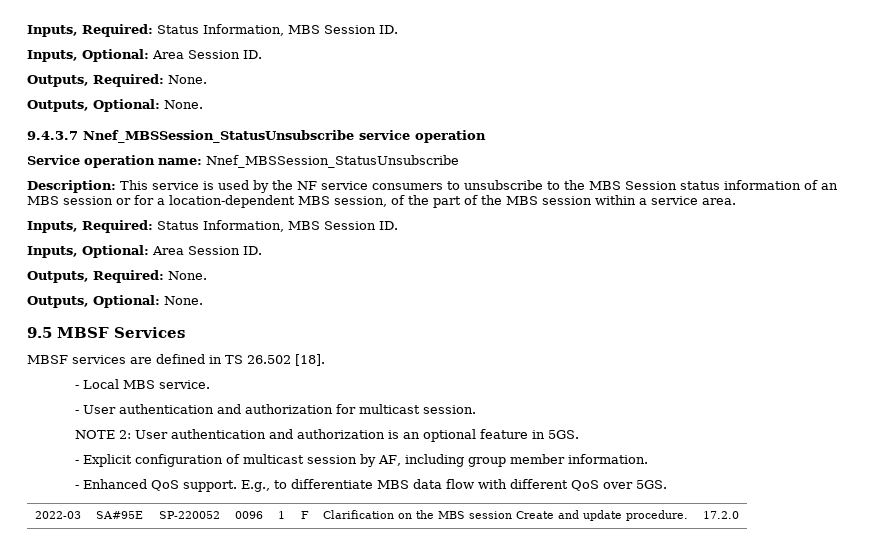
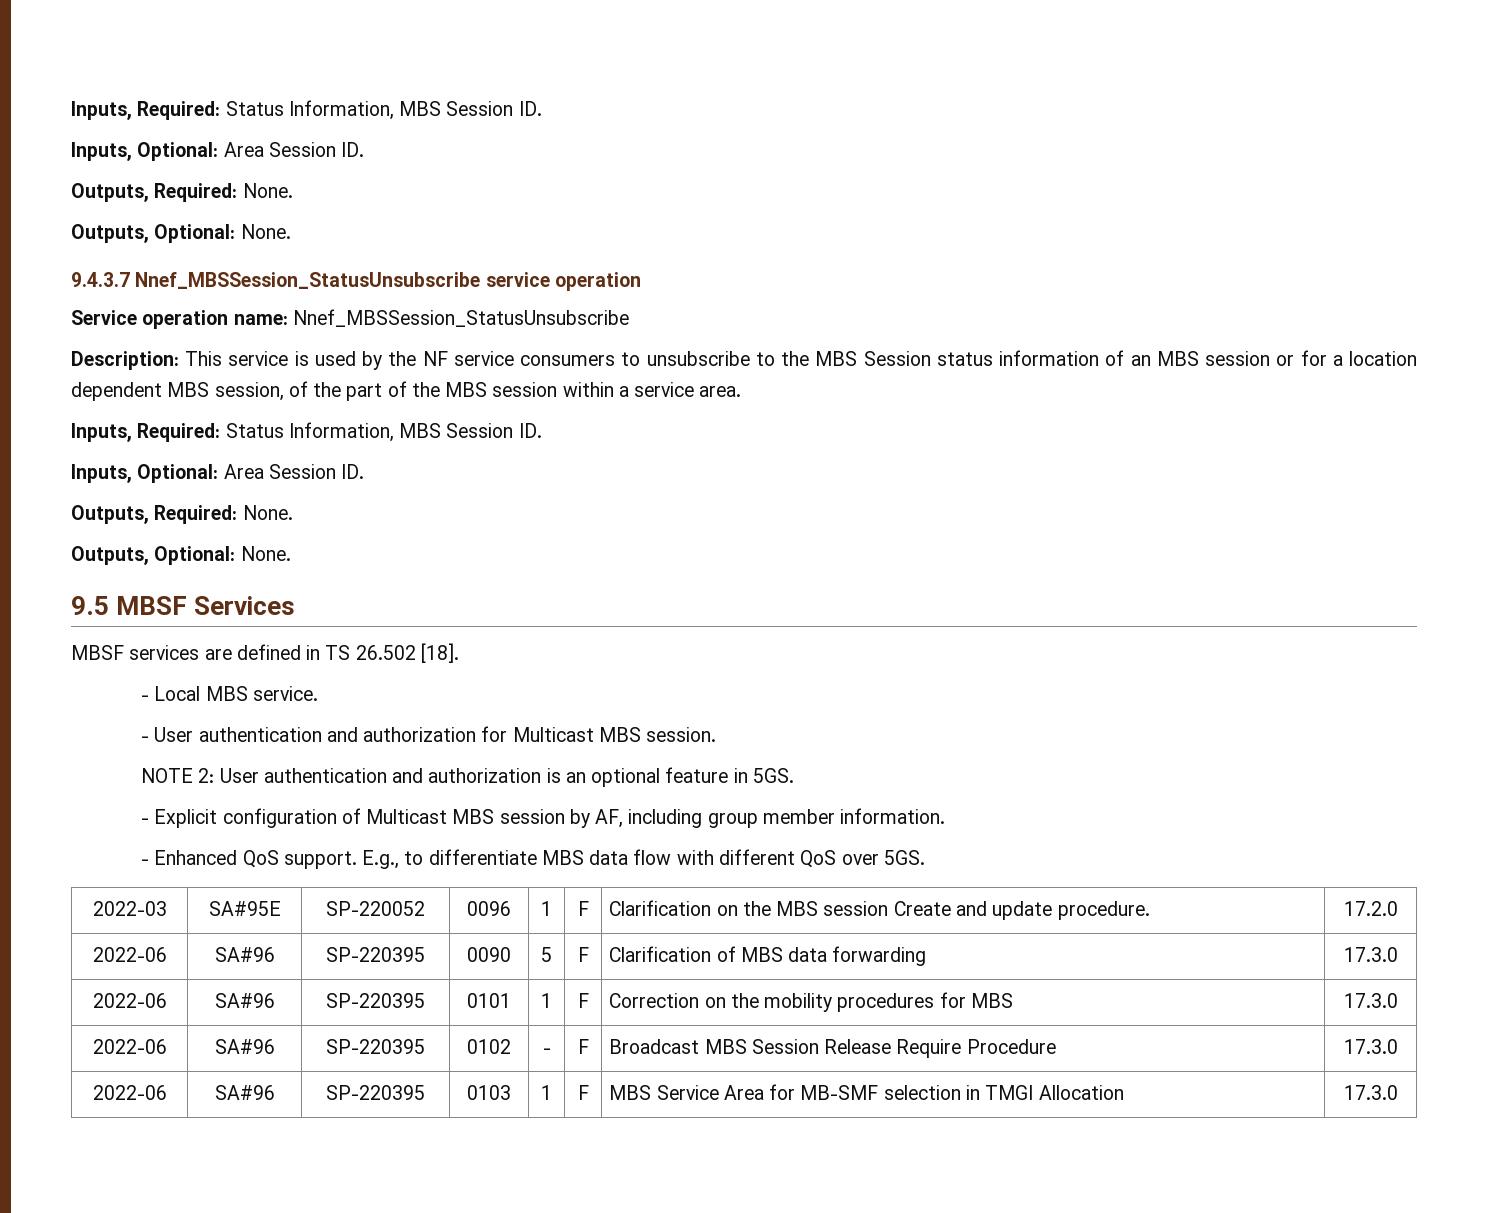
[169,195,295,208] location-dependent -> [1349,351,1418,366] [71,382,162,401] location dependent
[359,404,421,414] multicast -> [512,727,641,742] Multicast MBS
[243,454,305,464] multicast -> [366,809,495,824] Multicast MBS
(739, 515) none -> [92,947,167,962] [214,947,275,962] [326,947,425,962] [467,947,511,962] [541,947,552,962] [577,947,589,962] [609,946,927,966] [1343,947,1398,962] [92,993,167,1008] [214,993,275,1008] [326,993,425,1008] [467,993,511,1008] [541,993,552,1008] [577,993,589,1008] [609,992,1014,1012] [1343,993,1398,1008] [92,1039,167,1054] [214,1039,275,1054] [326,1039,425,1054] [467,1039,511,1054] [542,1048,551,1054] [577,1039,589,1054] [609,1039,1056,1058] [1343,1039,1398,1054] [92,1085,167,1100] [214,1085,275,1100] [326,1085,425,1100] [467,1085,511,1100] [541,1085,552,1100] [577,1085,589,1100] [609,1084,1124,1100] [1343,1085,1398,1100] // 2022-06 | SA#96 | SP-220395 | 0090 | 5 | F | Clarification of MBS data forwarding | 17.3.0 // 2022-06 | SA#96 | SP-220395 | 0101 | 1 | F | Correction on the mobility procedures for MBS | 17.3.0 // 2022-06 | SA#96 | SP-220395 | 0102 | - | F | Broadcast MBS Session Release Require Procedure | 17.3.0 // 2022-06 | SA#96 | SP-220395 | 0103 | 1 | F | MBS Service Area for MB-SMF selection in TMGI Allocation | 17.3.0

